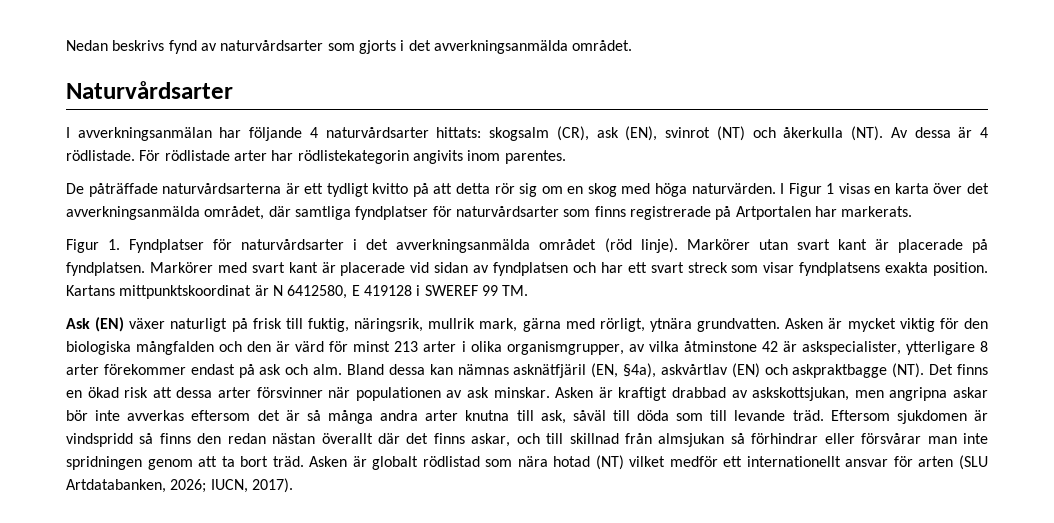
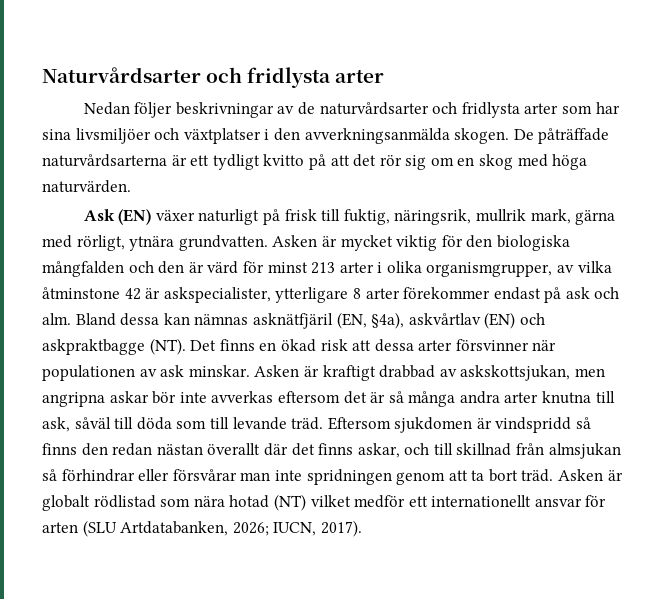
[66,40,633,54] [66,81,233,99] [66,126,988,141] [66,150,566,164] Nedan beskrivs fynd av naturvårdsarter som gjorts i det avverkningsanmälda området. // Naturvårdsarter // I avverkningsanmälan har följande 4 naturvårdsarter hittats: skogsalm (CR), ask (EN), svinrot (NT) och åkerkulla (NT). Av dessa är 4 rödlistade. För rödlistade arter har rödlistekategorin angivits inom parentes. // -> [42,67,385,88] [83,102,620,118] [42,128,510,144] Naturvårdsarter och fridlysta arter // Nedan följer beskrivningar av de naturvårdsarter och fridlysta arter som har sina livsmiljöer och växtplatser i den avverkningsanmälda skogen.
[456,183,491,194] detta -> [353,154,377,167] det
[780,183,989,197] [66,206,913,220] [66,238,988,253] [66,262,988,276] [66,285,529,299] I Figur 1 visas en karta över det avverkningsanmälda området, där samtliga fyndplatser för naturvårdsarter som finns registrerade på Artportalen har markerats. // Figur 1. Fyndplatser för naturvårdsarter i det avverkningsanmälda området (röd linje). Markörer utan svart kant är placerade på fyndplatsen. Markörer med svart kant är placerade vid sidan av fyndplatsen och har ett svart streck som visar fyndplatsens exakta position. Kartans mittpunktskoordinat är N 6412580, E 419128 i SWEREF 99 TM. -> (131, 186) none

